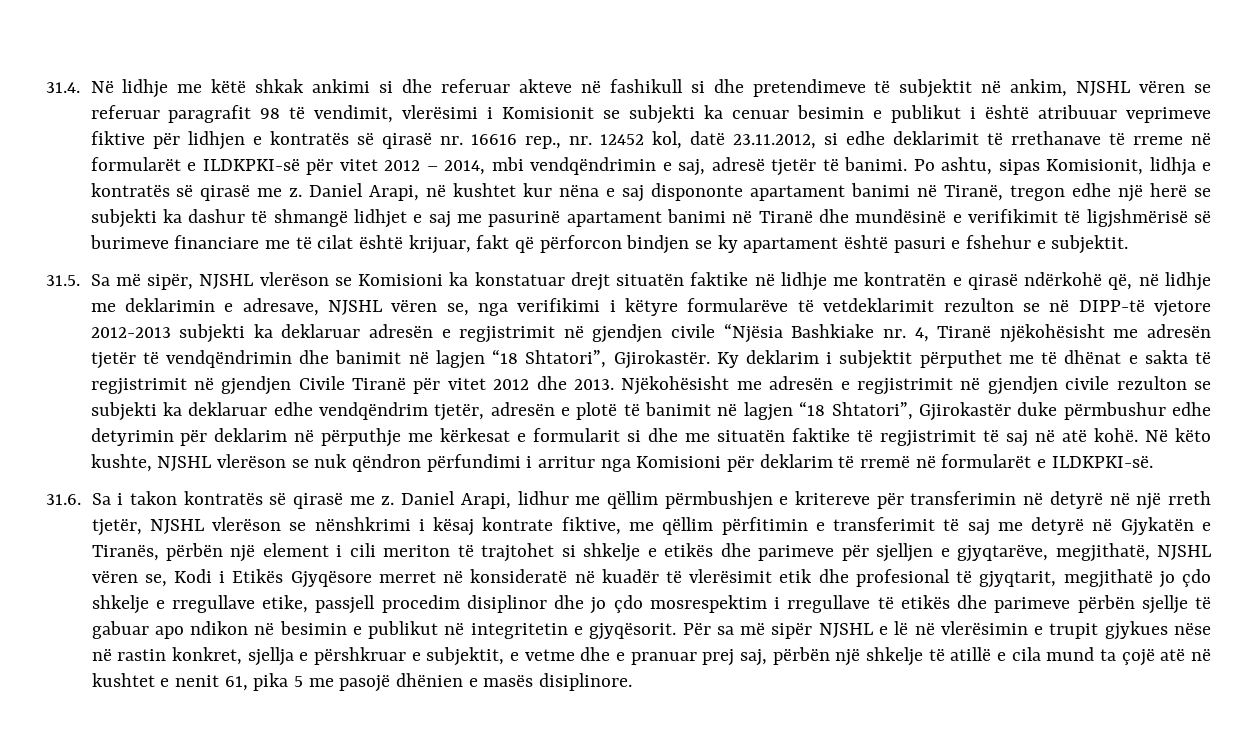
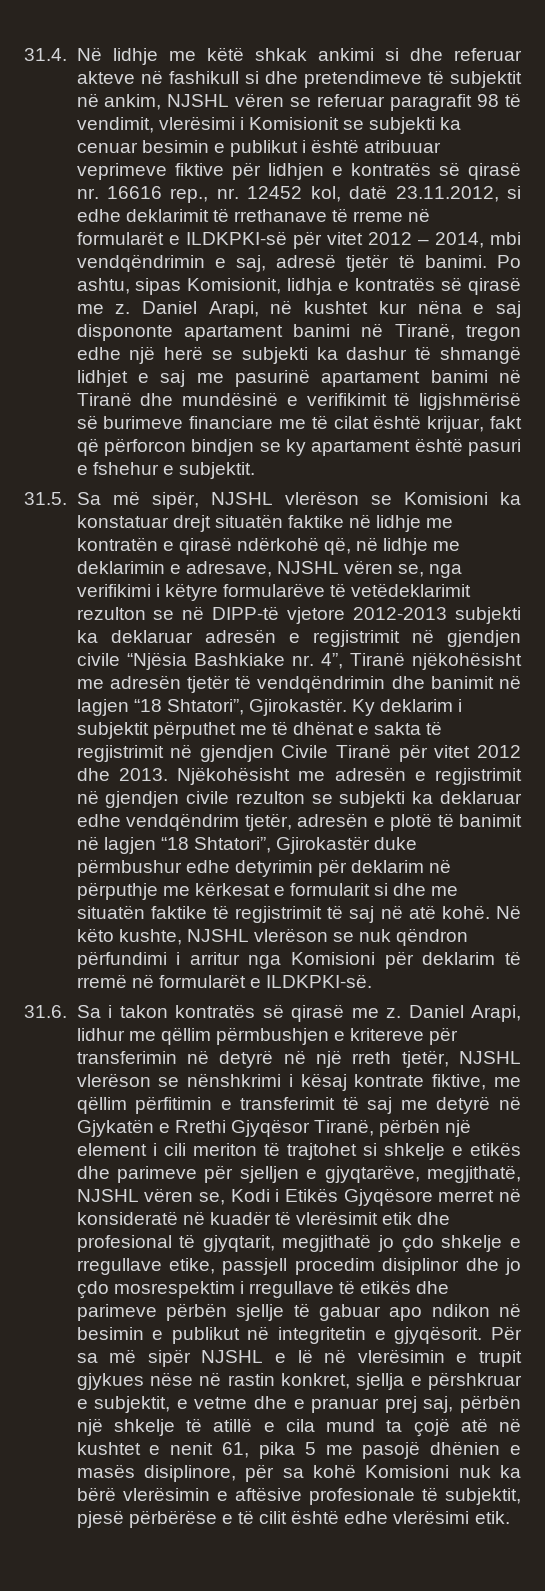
[823,298,935,312] vetdeklarimit -> [351,583,472,597] vetëdeklarimit
[914,327,929,342] 4, -> [320,653,343,669] 4”,
[91,544,159,561] Tiranës, -> [174,1119,375,1137] Rrethi Gjyqësor Tiranë,
[538,673,632,691] disiplinore. -> [143,1464,521,1482] [76,1487,521,1505] [76,1510,510,1528] disiplinore, për sa kohë Komisioni nuk ka bërë vlerësimin e aftësive profesionale të subjektit, pjesë përbërëse e të cilit është edhe vlerësimi etik.

